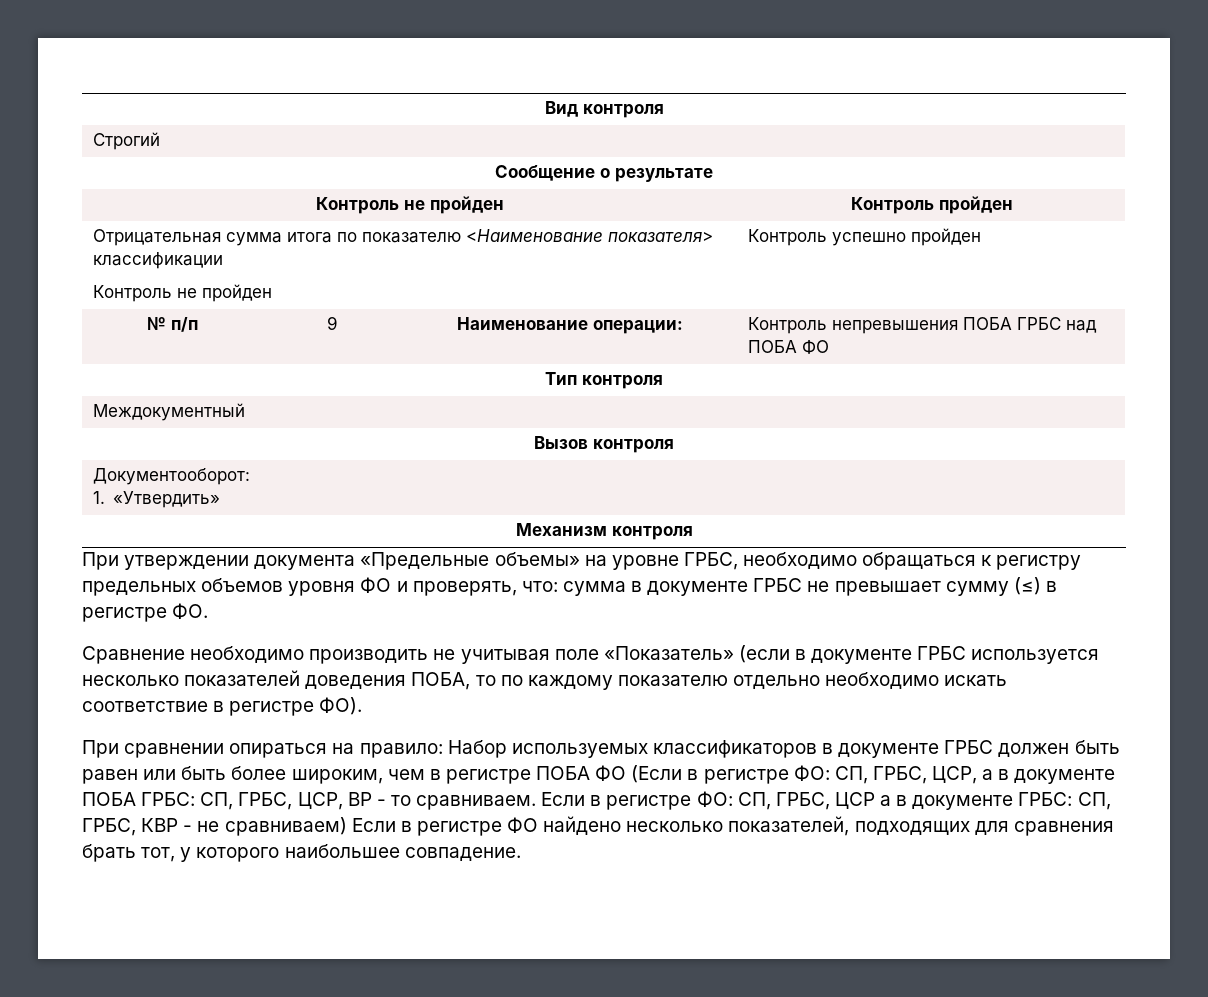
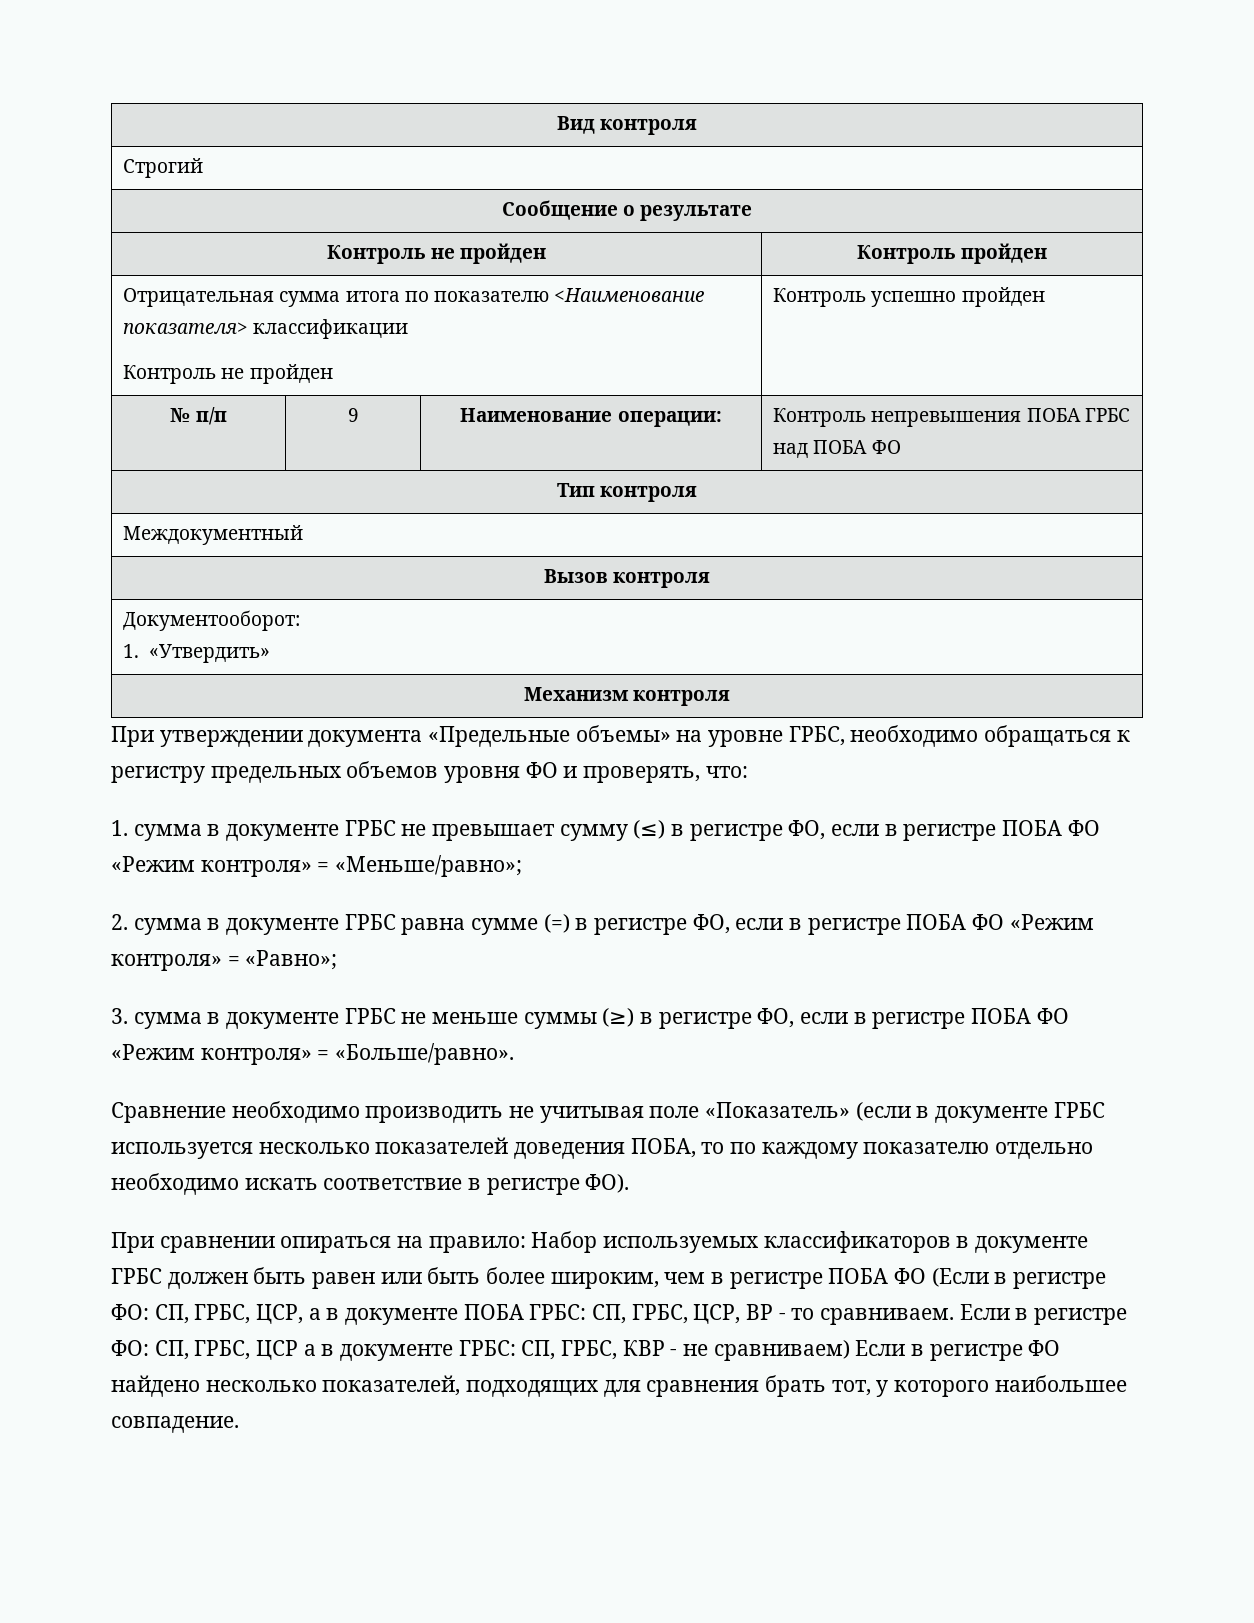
(558, 586) none -> [111,820,128,836] // 1.
[172,603,209,619] ФО. -> [788,820,1100,841] [111,855,523,877] [111,914,1094,935] [111,950,338,971] [111,1008,1069,1029] [111,1043,515,1065] ФО, если в регистре ПОБА ФО «Режим контроля» = «Меньше/равно»; // 2. сумма в документе ГРБС равна сумме (=) в регистре ФО, если в регистре ПОБА ФО «Режим контроля» = «Равно»; // 3. сумма в документе ГРБС не меньше суммы (≥) в регистре ФО, если в регистре ПОБА ФО «Режим контроля» = «Больше/равно».

